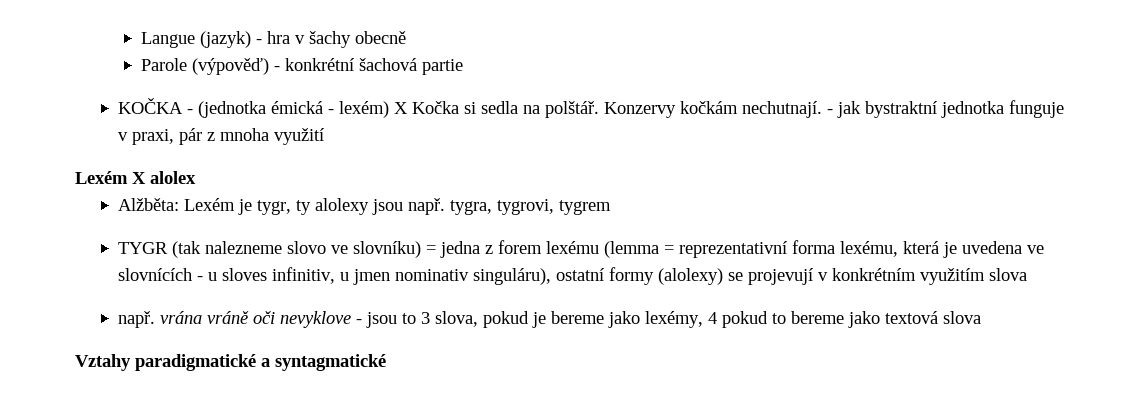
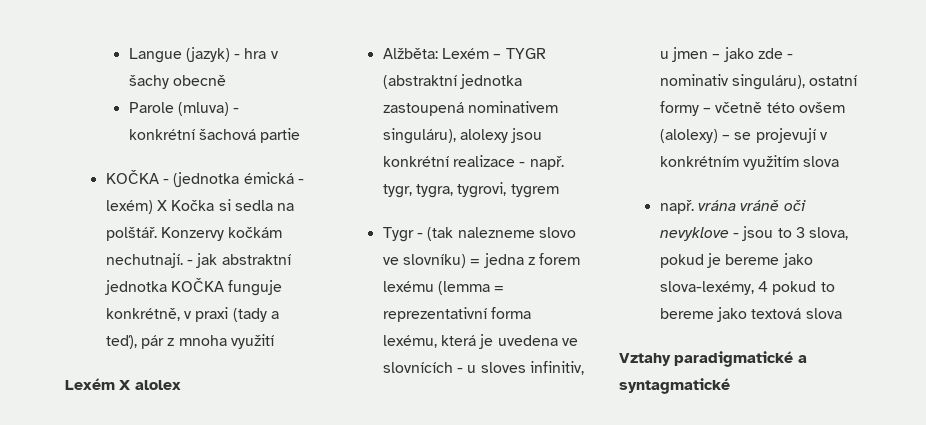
[191,58,269,75] (výpověď) -> [177,102,229,116] (mluva)
[864,100,1064,118] [117,129,174,145] bystraktní jednotka funguje v praxi, -> [221,254,291,265] [104,278,283,296] [105,307,279,322] [105,335,137,349] abstraktní jednotka KOČKA funguje konkrétně, v praxi (tady a teď),
[237,198,445,215] je tygr, ty alolexy jsou např. -> [493,48,546,59] [382,74,522,89] [382,101,558,116] [382,128,543,144] [382,155,564,170] [382,184,412,198] – TYGR (abstraktní jednotka zastoupená nominativem singuláru), alolexy jsou konkrétní realizace - např. tygr,
[117,242,168,254] TYGR -> [382,227,423,242] Tygr -
[394,267,723,285] nominativ singuláru), ostatní formy (alolexy) -> [712,47,794,62] [659,74,858,90] [659,101,845,116] [659,129,730,143] – jako zde - nominativ singuláru), ostatní formy – včetně této ovšem (alolexy) –
[644,311,703,328] lexémy, -> [659,281,754,295] slova-lexémy,

